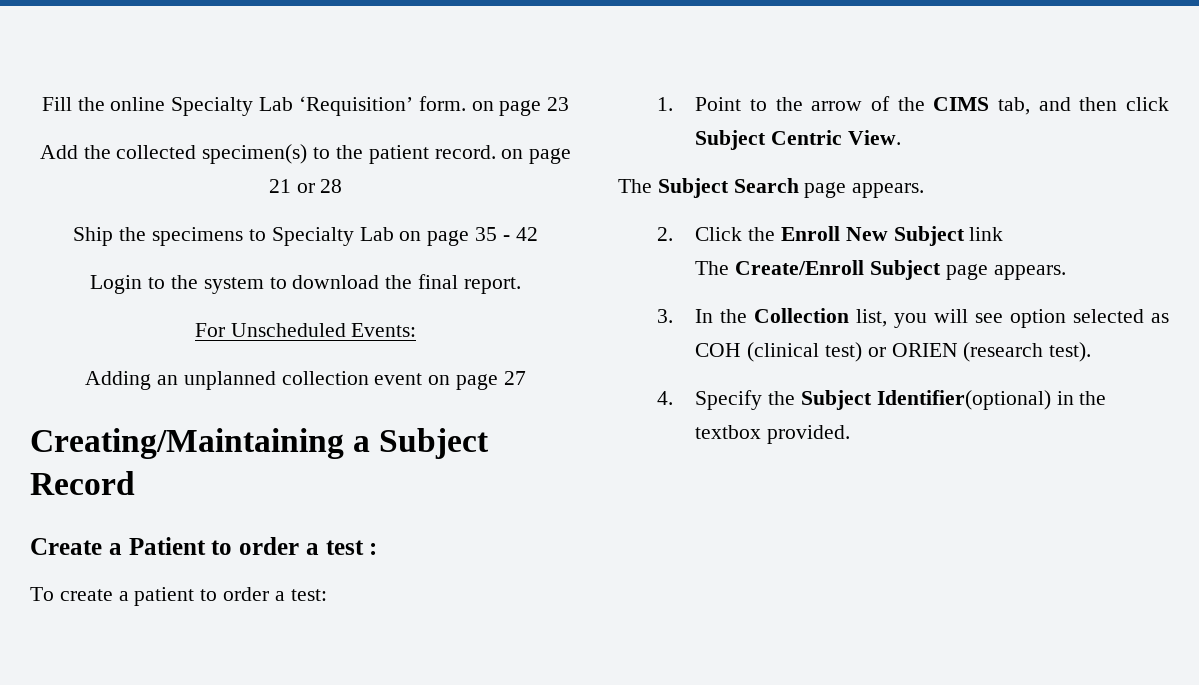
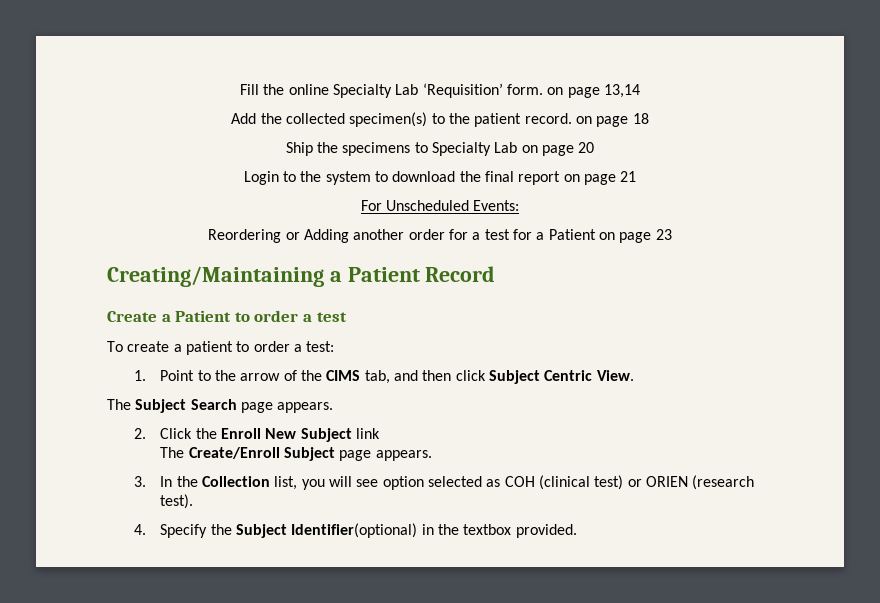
[547,97,570,111] 23 -> [603,84,640,98] 13,14
[268,179,343,193] 21 or 28 -> [632,113,649,124] 18
[474,227,538,241] 35 - 42 -> [578,142,595,153] 20
[463,277,521,294] report. -> [518,171,637,185] report on page 21
[85,371,526,390] Adding an unplanned collection event on page 27 -> [208,229,672,243] Reordering or Adding another order for a test for a Patient on page 23
[379,428,490,459] Subject -> [347,267,420,282] Patient
[369,543,378,555] : -> (347, 317) none

